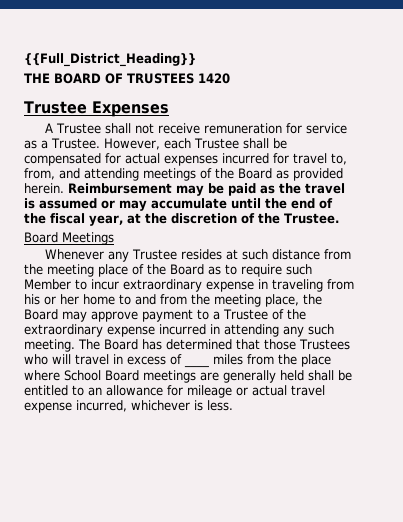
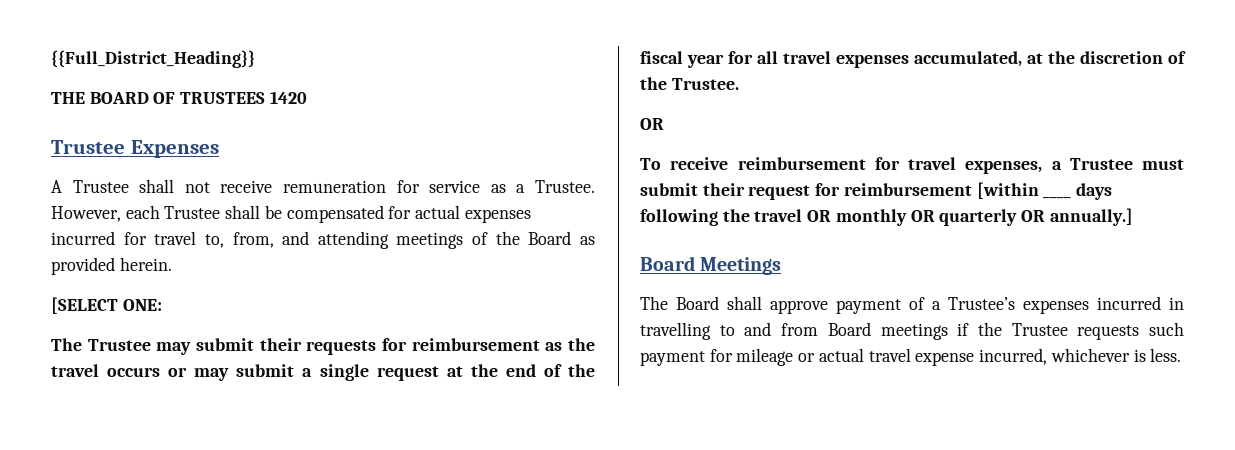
[68,183,345,196] [24,198,261,211] Reimbursement may be paid as the travel is assumed or may accumulate until -> [51,297,162,314] [51,338,595,355] [51,364,463,381] // [SELECT ONE: // The Trustee may submit their requests for reimbursement as the travel occurs or may submit a single request at
[89,215,123,226] year, -> [687,51,1022,68] year for all travel expenses accumulated,
[24,232,114,245] [44,249,351,262] [24,264,312,277] [24,279,354,292] [24,294,322,307] [24,309,306,322] [24,324,334,337] [24,339,350,352] [24,354,331,368] [24,370,352,383] [24,385,163,396] Board Meetings // Whenever any Trustee resides at such distance from the meeting place of the Board as to require such Member to incur extraordinary expense in traveling from his or her home to and from the meeting place, the Board may approve payment to a Trustee of the extraordinary expense incurred in attending any such meeting. The Board has determined that those Trustees who will travel in excess of ____ miles from the place where School Board meetings are generally held shall be entitled to an allowance -> [640,118,664,130] [640,157,1184,174] [640,182,1113,200] [640,208,1133,226] [640,256,782,275] [640,296,1184,314] [640,322,1184,340] [640,351,705,366] OR // To receive reimbursement for travel expenses, a Trustee must submit their request for reimbursement [within ____ days following the travel OR monthly OR quarterly OR annually.] // Board Meetings // The Board shall approve payment of a Trustee’s expenses incurred in travelling to and from Board meetings if the Trustee requests such payment

